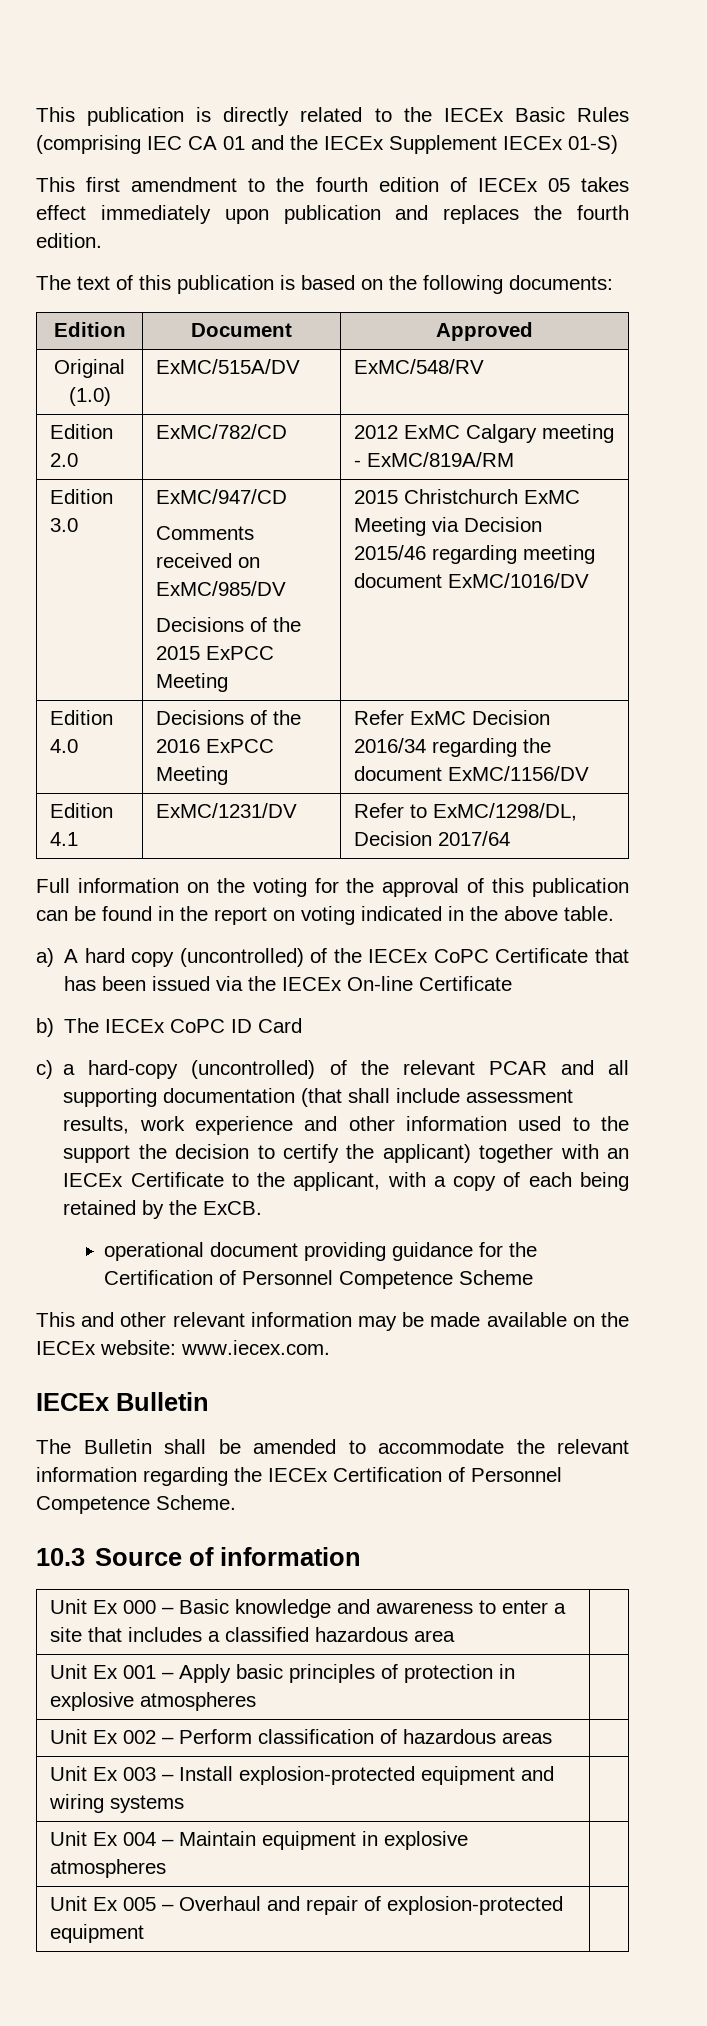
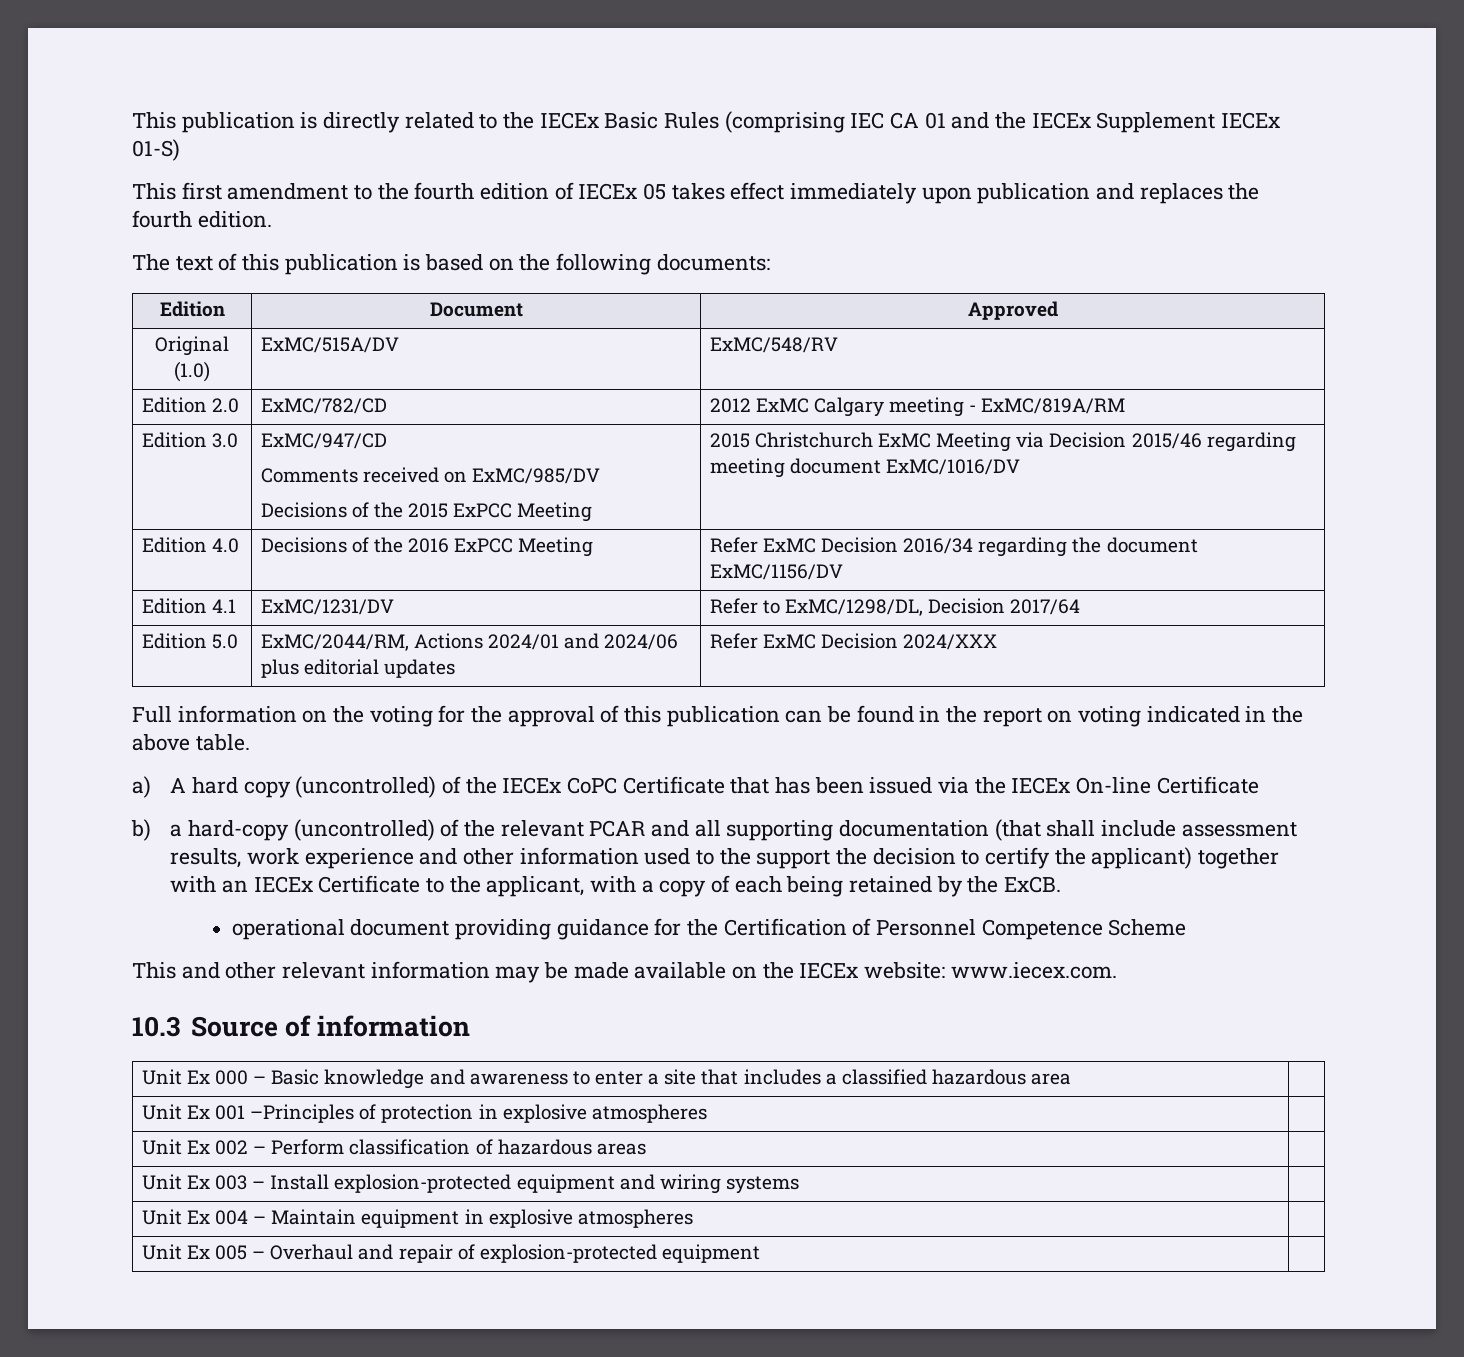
(510, 838) none -> [141,633,238,649] [260,633,679,651] [260,659,456,678] [709,633,998,650] // Edition 5.0 | ExMC/2044/RM, Actions 2024/01 and 2024/06 plus editorial updates | Refer ExMC Decision 2024/XXX
[64,1018,303,1033] [36,1060,53,1079] The IECEx CoPC ID Card // c) -> (151, 830) none
[36,1392,209,1411] [36,1439,629,1454] [36,1467,562,1486] [36,1495,236,1514] // IECEx Bulletin // The Bulletin shall be amended to accommodate the relevant information regarding the IECEx Certification of Personnel Competence Scheme. -> (1117, 970) none
[161,1664,375,1683] – Apply basic principles -> [250,1104,355,1123] –Principles

